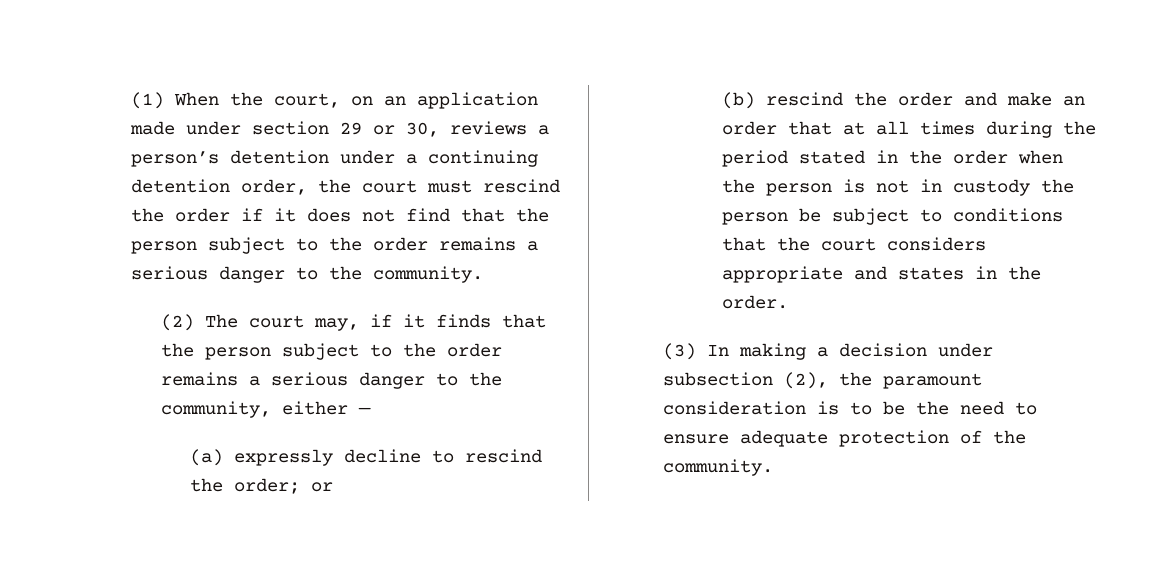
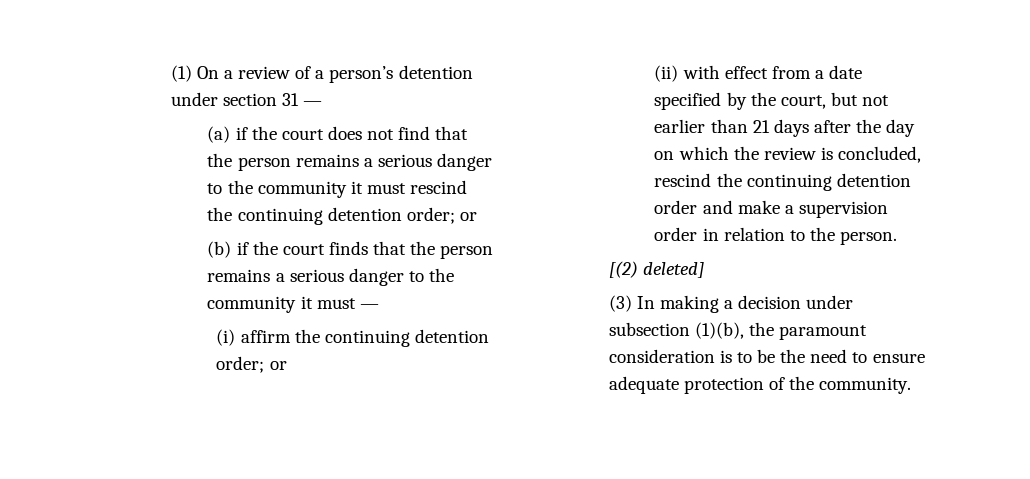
[174,92,539,109] [130,121,550,137] [131,150,539,167] [131,179,561,195] [131,208,297,222] When the court, on an application made under section 29 or 30, reviews a person’s detention under a continuing detention order, the court must rescind the order if it -> [196,65,473,83] [170,92,323,106] [207,126,324,143] On a review of a person’s detention under section 31 — // (a) if the court
[208,237,539,254] [131,266,484,283] [160,314,546,331] [160,343,502,360] [160,372,502,389] [160,401,371,418] [190,449,543,466] [190,478,334,494] [722,92,1086,109] [722,121,1097,138] [722,150,1064,167] [722,179,1075,196] [722,208,1064,225] [722,237,987,251] [722,266,1042,283] [722,295,789,309] subject to the order remains a serious danger to the community. // (2) The court may, if it finds that the person subject to the order remains a serious danger to the community, either — // (a) expressly decline to rescind the order; or // (b) rescind the order and make an order that at all times during the period stated in the order when the person is not in custody the person be subject to conditions that the court considers appropriate and states in the order. -> [295,153,493,171] [207,180,468,198] [207,207,477,225] [207,241,494,259] [207,268,455,286] [207,296,379,313] [216,329,489,347] [216,356,287,373] [654,65,863,82] [654,92,890,110] [654,119,916,137] [654,146,922,163] [654,173,911,191] [654,200,888,218] [654,227,898,245] [608,261,704,278] remains a serious danger to the community it must rescind the continuing detention order; or // (b) if the court finds that the person remains a serious danger to the community it must — // (i) affirm the continuing detention order; or // (ii) with effect from a date specified by the court, but not earlier than 21 days after the day on which the review is concluded, rescind the continuing detention order and make a supervision order in relation to the person. // [(2) deleted]
[784,372,829,389] (2), -> [694,322,744,339] (1)(b),

